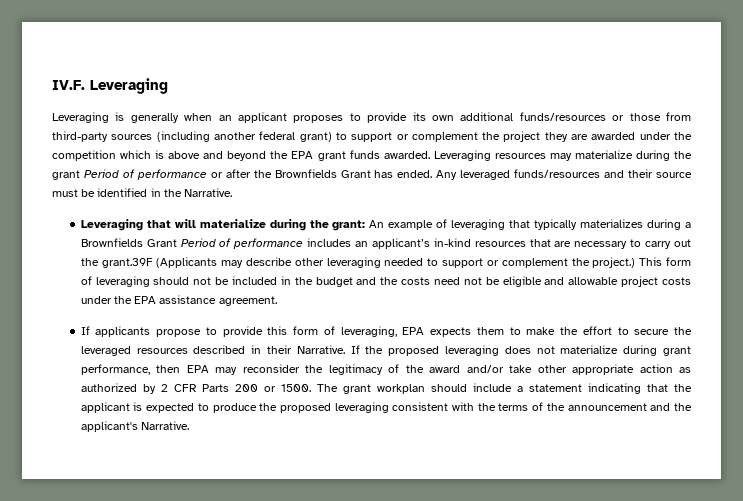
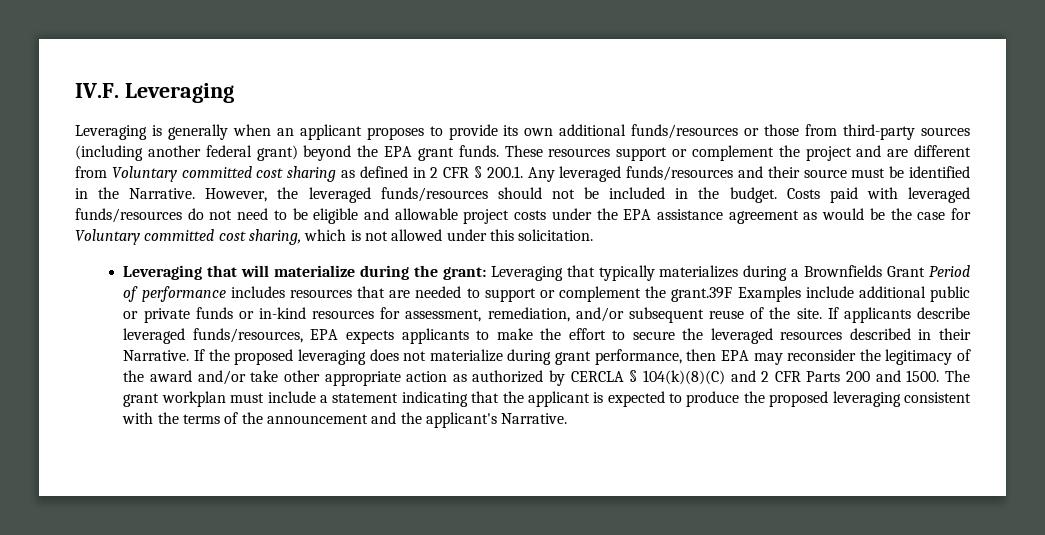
[335,132,347,140] to -> [303,145,611,161] beyond the EPA grant funds. These resources
[544,132,692,142] [52,150,692,161] [52,169,433,180] they are awarded under the competition which is above and beyond the EPA grant funds awarded. Leveraging resources may materialize during the grant Period of performance or after the Brownfields Grant has ended. -> [856,145,972,157] [75,166,523,182] and are different from Voluntary committed cost sharing as defined in 2 CFR § 200.1.
(233, 192) none -> [205,187,971,203] [75,208,971,224] [75,229,594,245] However, the leveraged funds/resources should not be included in the budget. Costs paid with leveraged funds/resources do not need to be eligible and allowable project costs under the EPA assistance agreement as would be the case for Voluntary committed cost sharing, which is not allowed under this solicitation.
[369,219,506,230] An example of leveraging -> [490,266,563,281] Leveraging
[355,238,691,249] [80,257,381,268] an applicant’s in-kind resources that are necessary to carry out the grant.39F (Applicants may describe other leveraging -> [289,286,411,298] resources that are
[592,257,691,268] [80,276,691,287] [80,295,277,306] [80,326,397,337] project.) This form of leveraging should not be included in the budget and the costs need not be eligible and allowable project costs under the EPA assistance agreement. // If applicants propose to provide this form of leveraging, -> [671,286,971,302] [123,307,970,323] [123,328,303,344] grant.39F Examples include additional public or private funds or in-kind resources for assessment, remediation, and/or subsequent reuse of the site. If applicants describe leveraged funds/resources,
[476,327,504,335] them -> [401,328,469,344] applicants
(156, 389) none -> [570,370,756,385] CERCLA § 104(k)(8)(C) and
[263,386,276,392] or -> [875,370,901,382] and
[430,384,467,392] should -> [230,393,265,403] must

